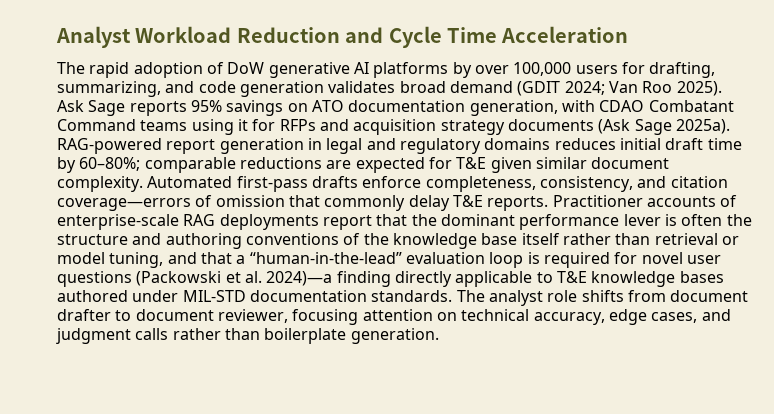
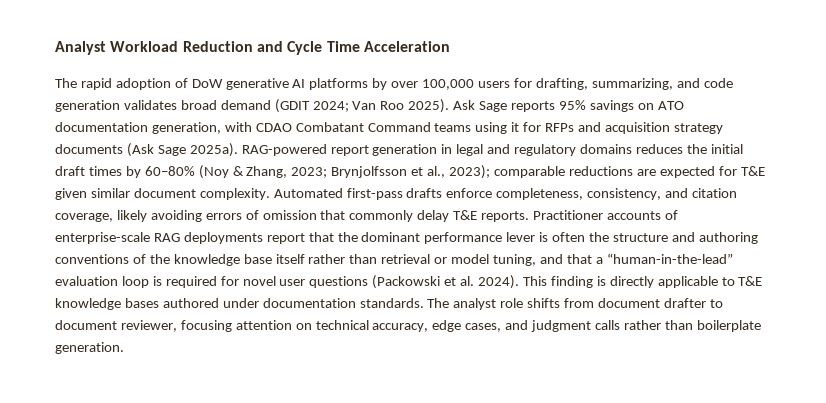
(616, 144) none -> [686,144,707,154] the
[707,138,742,150] [57,157,141,173] time by 60–80%; -> [88,165,491,179] times by 60–80% (Noy & Zhang, 2023; Brynjolfsson et al., 2023);
[57,198,191,211] coverage—errors -> [55,210,242,222] coverage, likely avoiding errors
[266,271,391,287] 2024)—a finding -> [478,275,606,289] 2024). This finding is
[182,290,246,302] MIL-STD -> (259, 303) none

